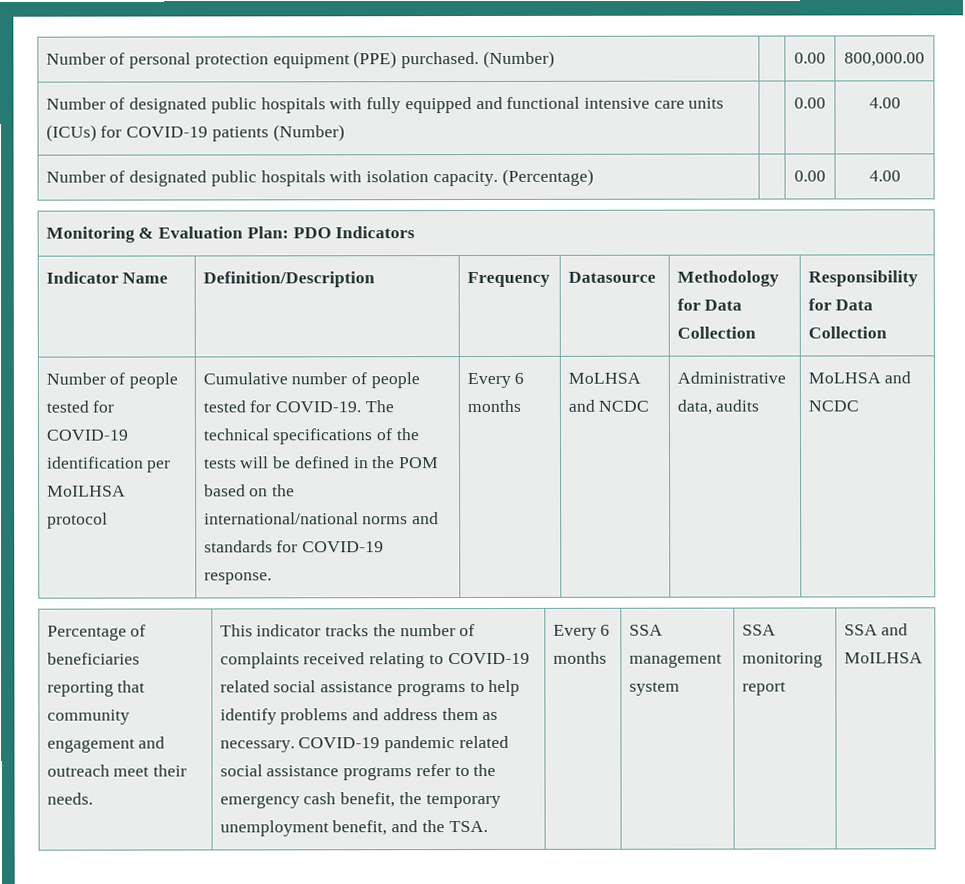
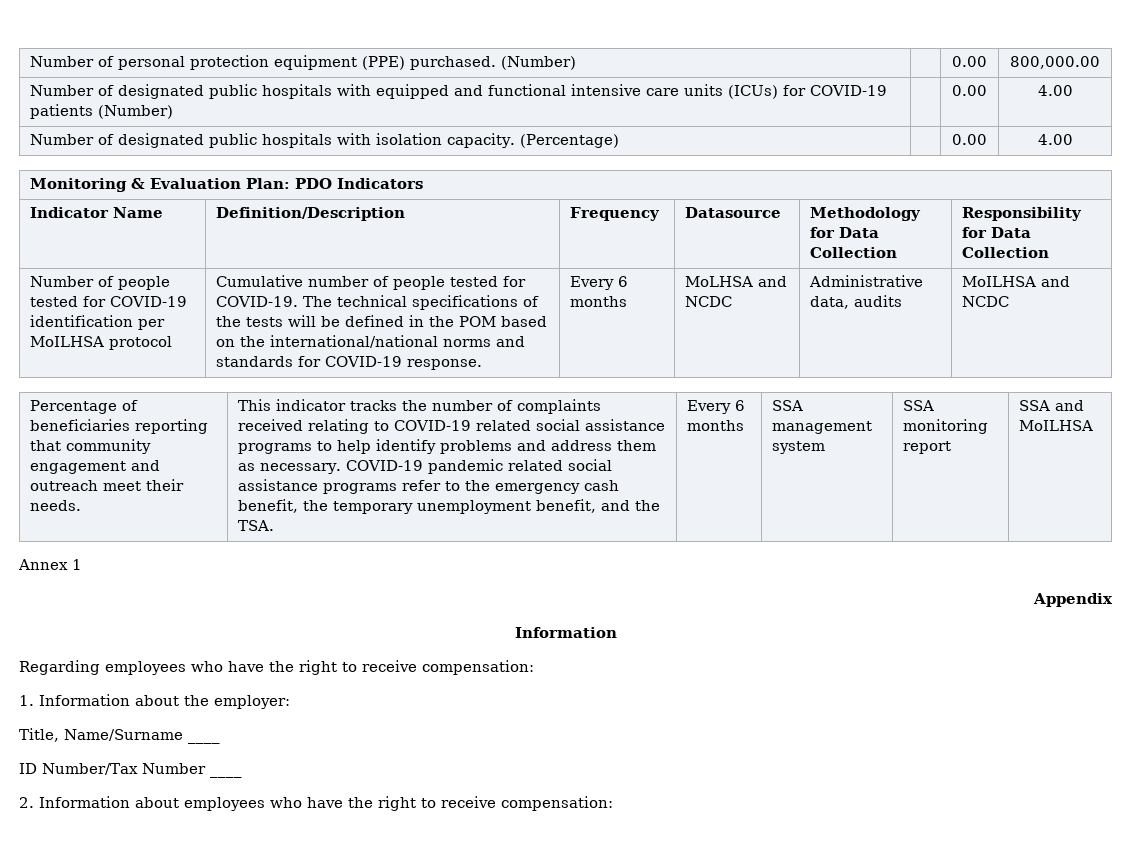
[366,97,402,114] fully -> (371, 90) none
[807,372,881,384] MoLHSA -> [961,276,1036,287] MoILHSA
(923, 658) none -> [18,559,82,570] [1033,593,1113,607] [514,627,617,638] [19,660,534,675] [19,694,290,709] [19,728,220,744] [19,763,206,775] [209,774,242,778] [19,796,613,811] // Annex 1 // Appendix // Information // Regarding employees who have the right to receive compensation: // 1. Information about the employer: // Title, Name/Surname ____ // ID Number/Tax Number ____ // 2. Information about employees who have the right to receive compensation:

